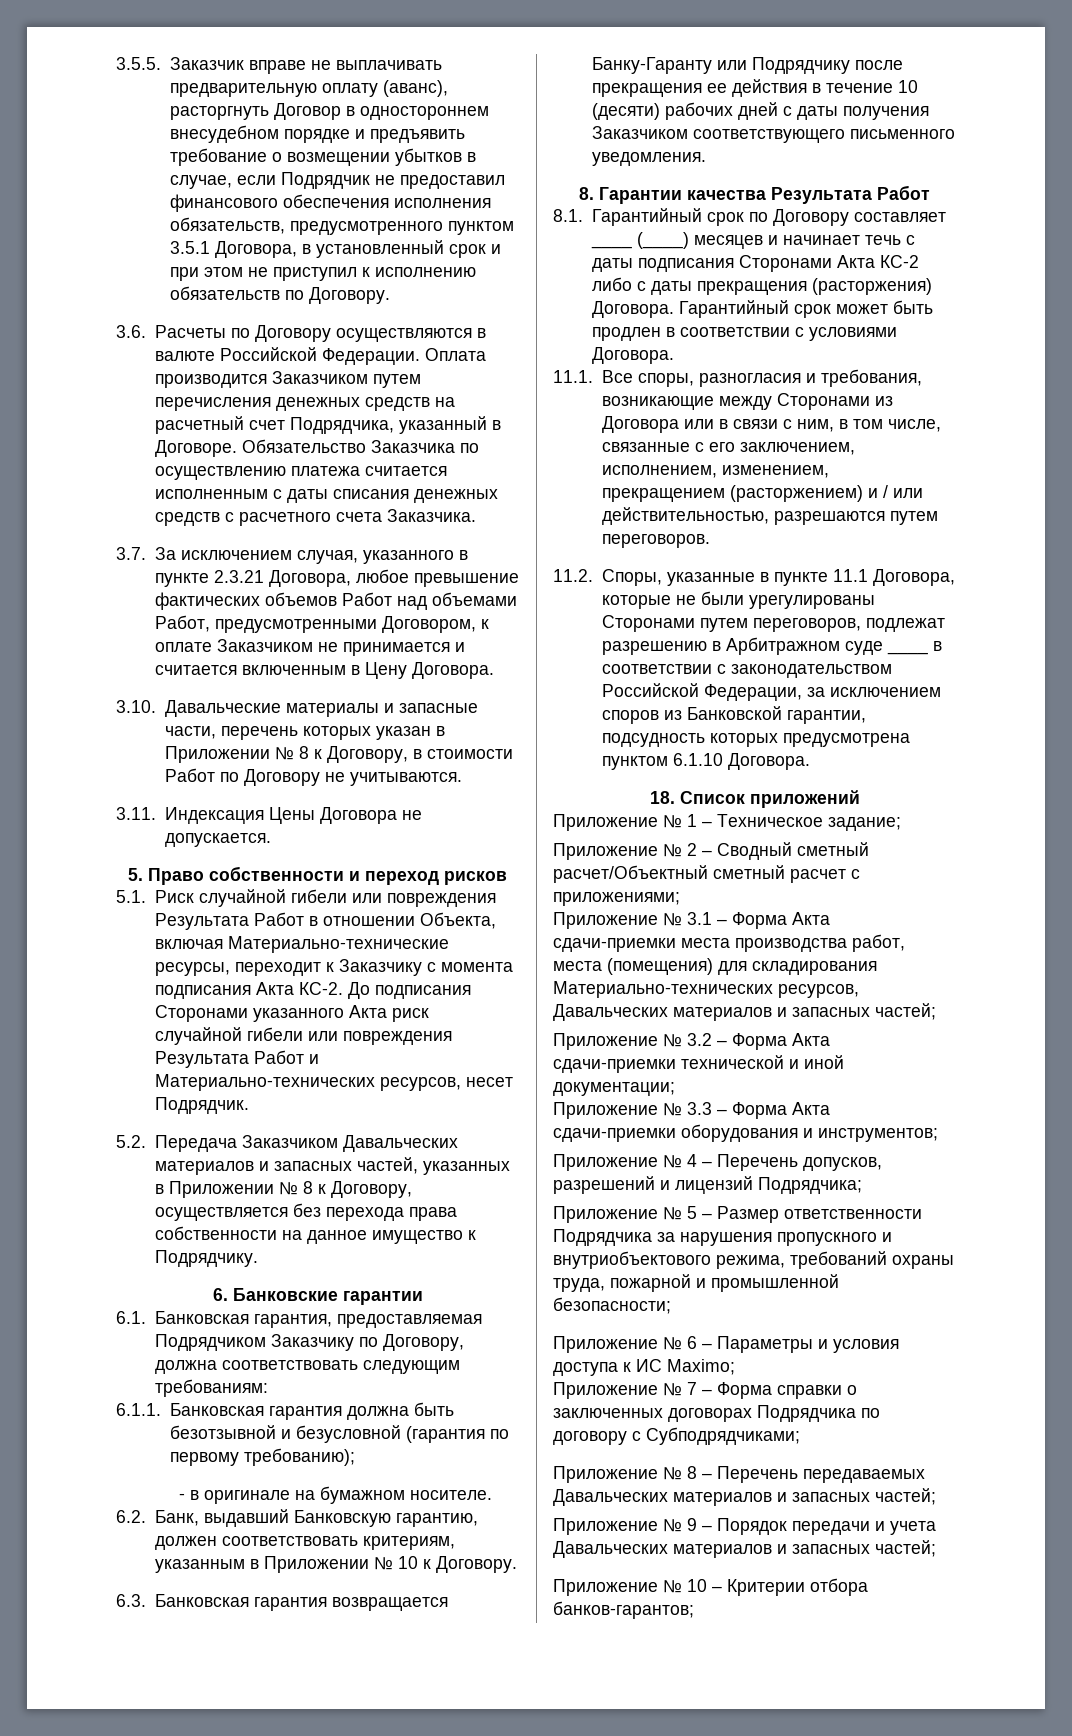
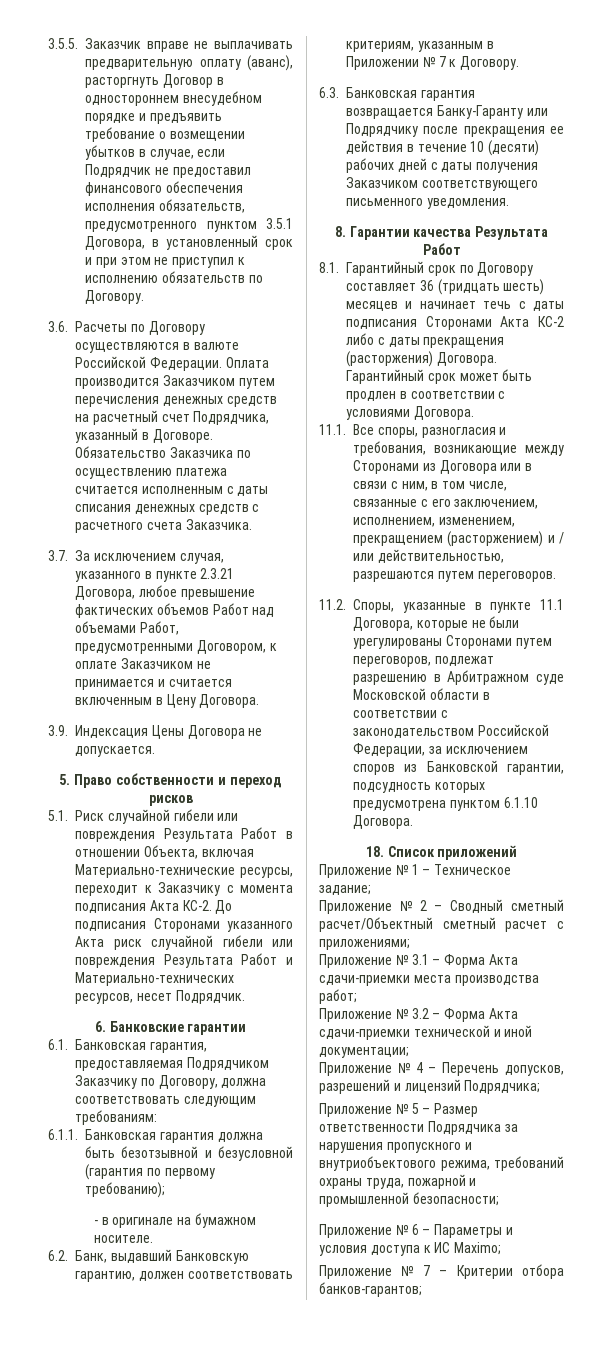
[116,700,478,717] [164,726,445,740] [164,746,513,763] [164,768,462,786] [116,807,156,820] 3.10. Давальческие материалы и запасные части, перечень которых указан в Приложении № 8 к Договору, в стоимости Работ по Договору не учитываются. // 3.11. -> [48,725,68,736] 3.9.
[116,1135,458,1152] [154,1157,510,1175] [154,1181,412,1198] [154,1203,457,1221] [154,1226,476,1244] [154,1250,258,1267] // 5.2. Передача Заказчиком Давальческих материалов и запасных частей, указанных в Приложении № 8 к Договору, осуществляется без перехода права собственности на данное имущество к Подрядчику. -> (245, 997) none
[397,1556,418,1569] 10 -> [438,56,446,67] 7
[590,232,689,249] ____ (____) -> [419,279,545,295] 36 (тридцать шесть)
[886,651,928,655] ____ -> [353,688,479,700] Московской области
[852,934,905,952] [553,958,877,975] [553,981,859,998] [553,1003,936,1021] работ, места (помещения) для складирования Материально-технических ресурсов, Давальческих материалов и запасных частей; -> [319,989,357,1004] работ;
[553,1102,830,1119] [553,1124,938,1142] // Приложение № 3.3 – Форма Акта сдачи-приемки оборудования и инструментов; -> (409, 1052) none
[717,1382,857,1399] [553,1405,880,1422] [553,1427,800,1445] [553,1466,925,1483] [553,1488,936,1506] [553,1518,936,1535] [553,1540,936,1558] [553,1579,722,1596] Форма справки о заключенных договорах Подрядчика по договору с Субподрядчиками; // Приложение № 8 – Перечень передаваемых Давальческих материалов и запасных частей; // Приложение № 9 – Порядок передачи и учета Давальческих материалов и запасных частей; // Приложение № 10 – -> (448, 1273) none

